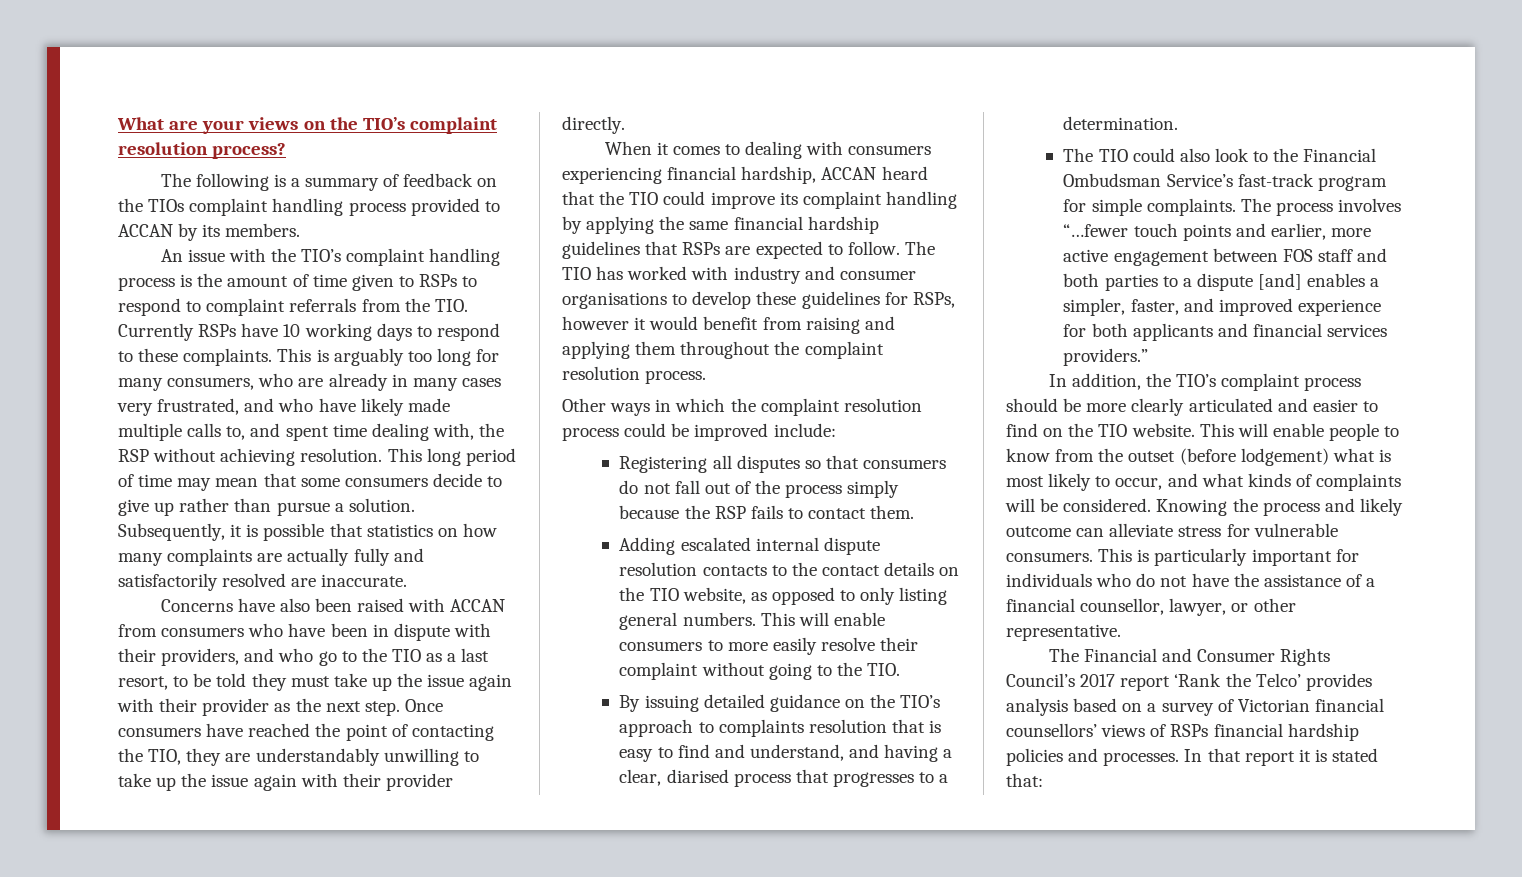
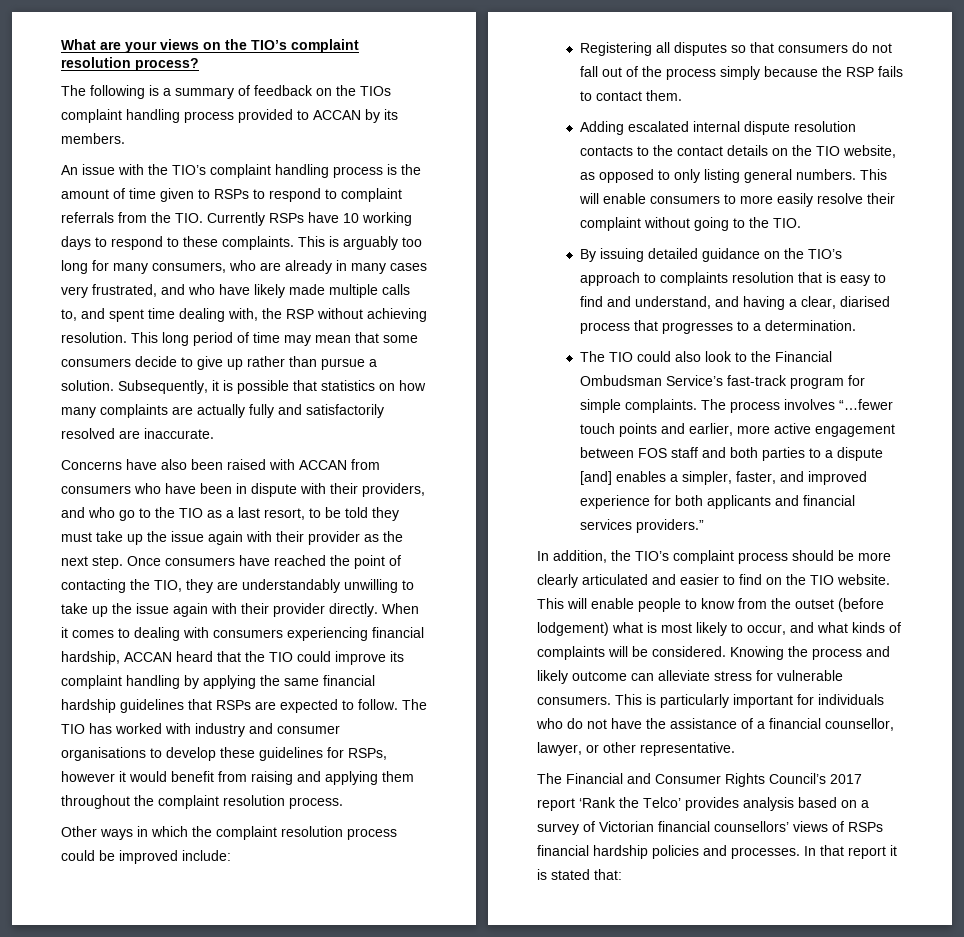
(625, 125) // -> (378, 610) none

